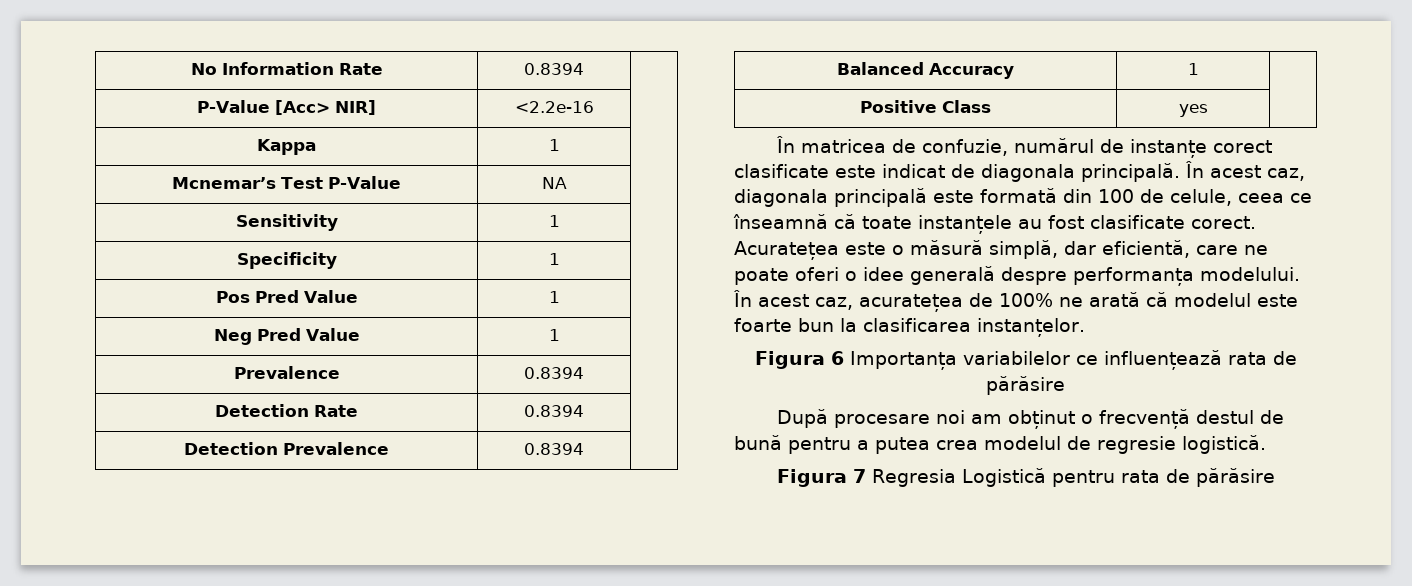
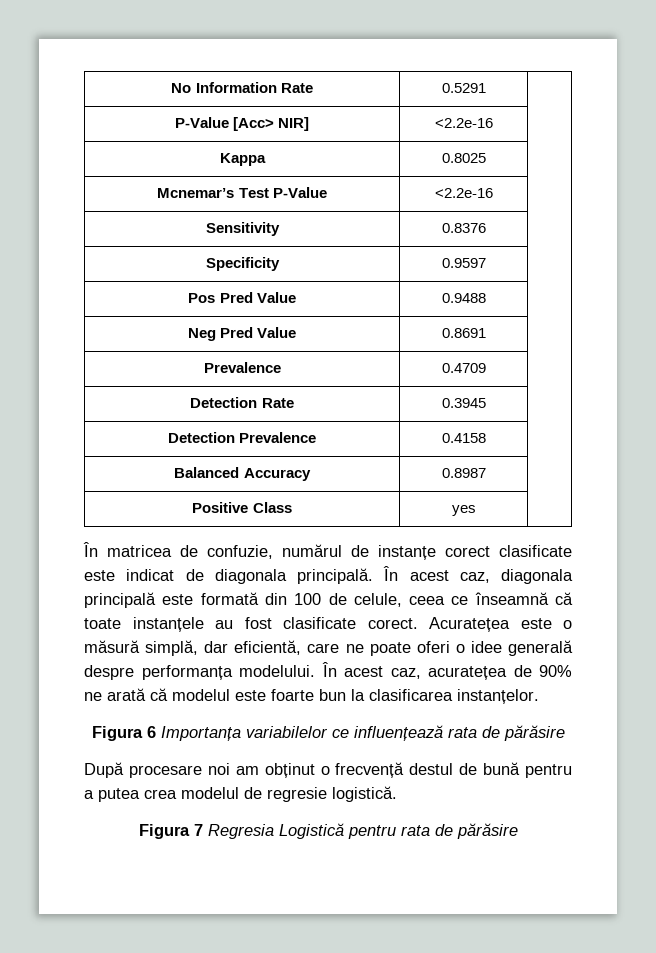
[524,63,584,75] 0.8394 -> [441,83,486,93] 0.5291
[548,139,560,151] 1 -> [441,153,486,163] 0.8025
[541,177,567,189] NA -> [434,188,493,198] <2.2e-16
[548,215,560,227] 1 -> [441,223,486,233] 0.8376
[548,253,560,265] 1 -> [441,258,486,268] 0.9597
[548,291,560,303] 1 -> [441,293,486,303] 0.9488
[548,329,560,341] [233,366,340,379] [524,367,584,379] 1 | // Prevalence | 0.8394 -> [441,328,486,338] [203,362,281,373] [441,363,486,373] 0.8691 | // Prevalence | 0.4709
[524,405,584,417] 0.8394 -> [441,398,486,408] 0.3945
[524,443,584,455] 0.8394 -> [441,433,486,443] 0.4158
[1187,63,1199,75] 1 -> [441,468,486,478] 0.8987
[999,293,1053,307] 100% -> [539,665,572,677] 90%

